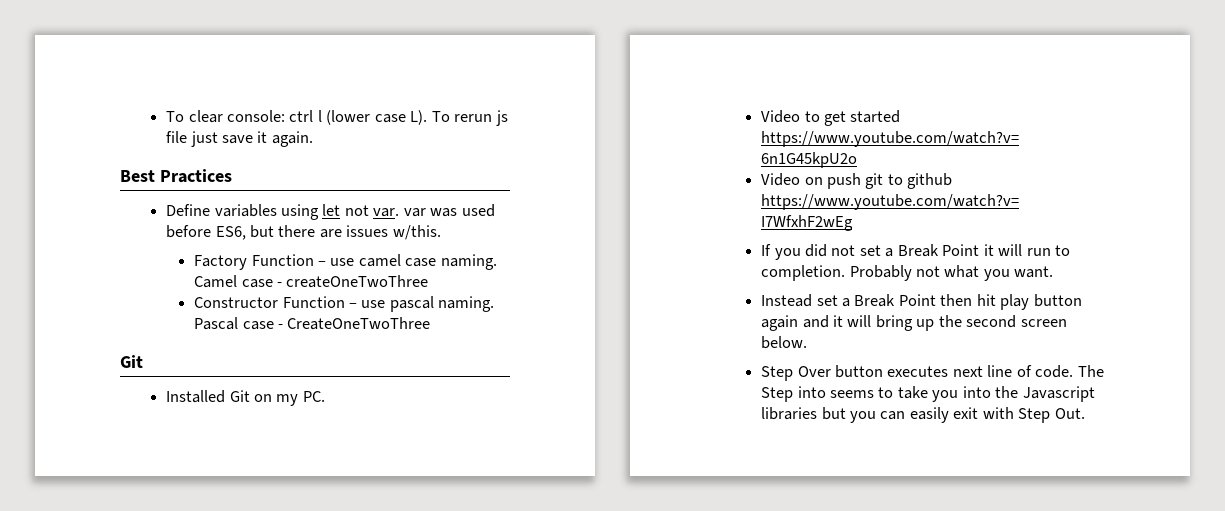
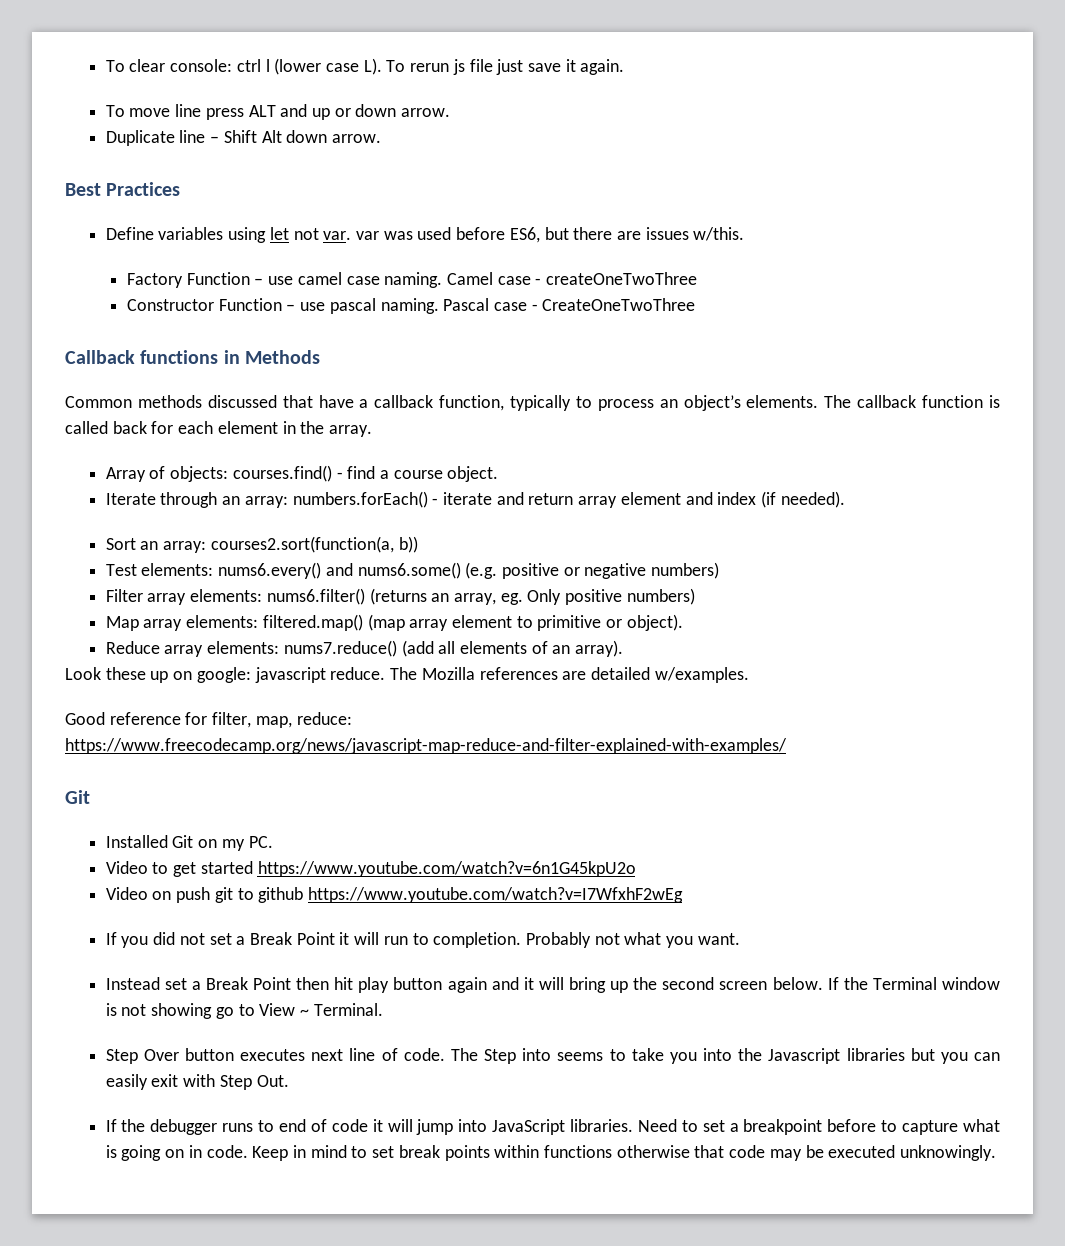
(313, 139) none -> [105,104,451,120] [105,130,381,146] // To move line press ALT and up or down arrow. // Duplicate line – Shift Alt down arrow.
(431, 323) none -> [65,350,320,364] [65,395,1000,411] [65,421,373,437] [105,465,499,482] [105,491,845,508] [105,536,418,553] [105,562,720,579] [105,588,695,605] [105,614,683,631] [105,640,624,657] [65,667,749,683] [65,712,352,728] [65,738,787,754] // Callback functions in Methods // Common methods discussed that have a callback function, typically to process an object’s elements. The callback function is called back for each element in the array. // Array of objects: courses.find() - find a course object. // Iterate through an array: numbers.forEach() - iterate and return array element and index (if needed). // Sort an array: courses2.sort(function(a, b)) // Test elements: nums6.every() and nums6.some() (e.g. positive or negative numbers) // Filter array elements: nums6.filter() (returns an array, eg. Only positive numbers) // Map array elements: filtered.map() (map array element to primitive or object). // Reduce array elements: nums7.reduce() (add all elements of an array). // Look these up on google: javascript reduce. The Mozilla references are detailed w/examples. // Good reference for filter, map, reduce: https://www.freecodecamp.org/news/javascript-map-reduce-and-filter-explained-with-examples/
(808, 342) none -> [827,977,1000,990] [105,1003,383,1019] If the Terminal window is not showing go to View ~ Terminal.
(1085, 413) none -> [105,1119,1001,1135] [105,1145,997,1161] // If the debugger runs to end of code it will jump into JavaScript libraries. Need to set a breakpoint before to capture what is going on in code. Keep in mind to set break points within functions otherwise that code may be executed unknowingly.

